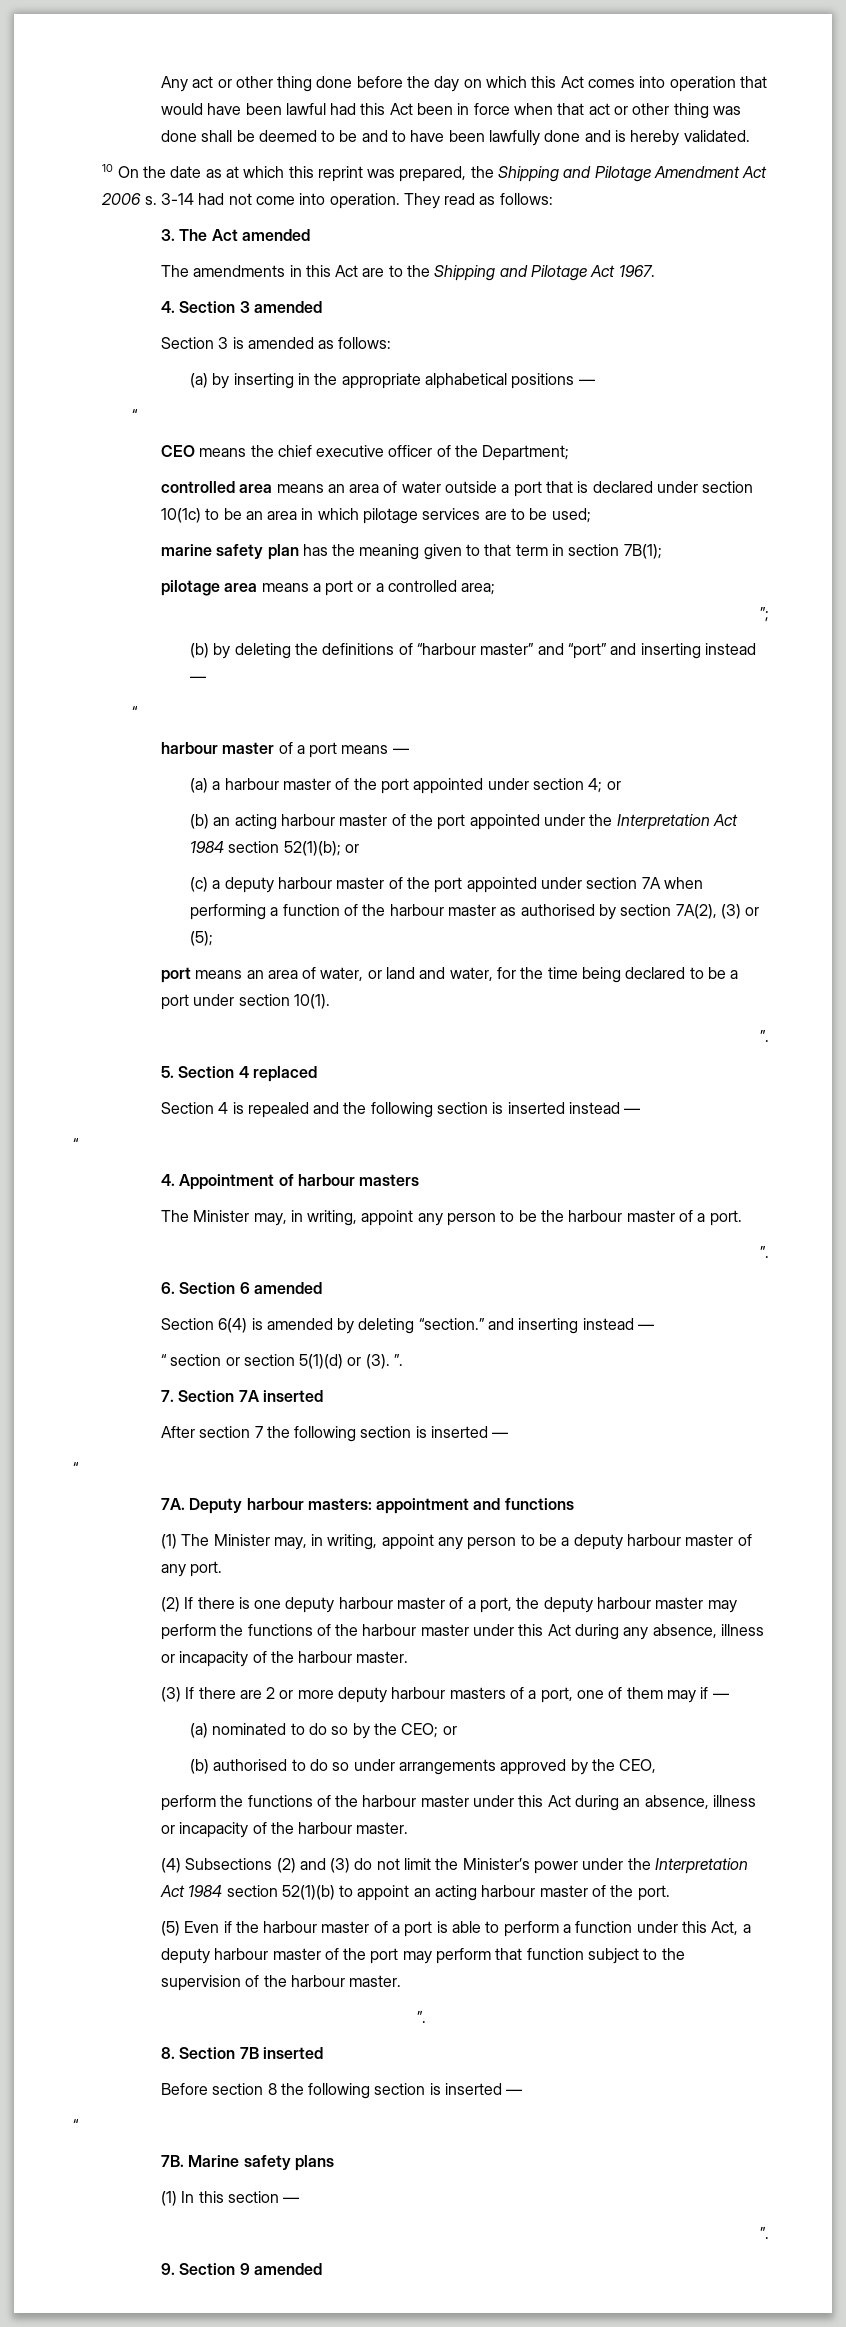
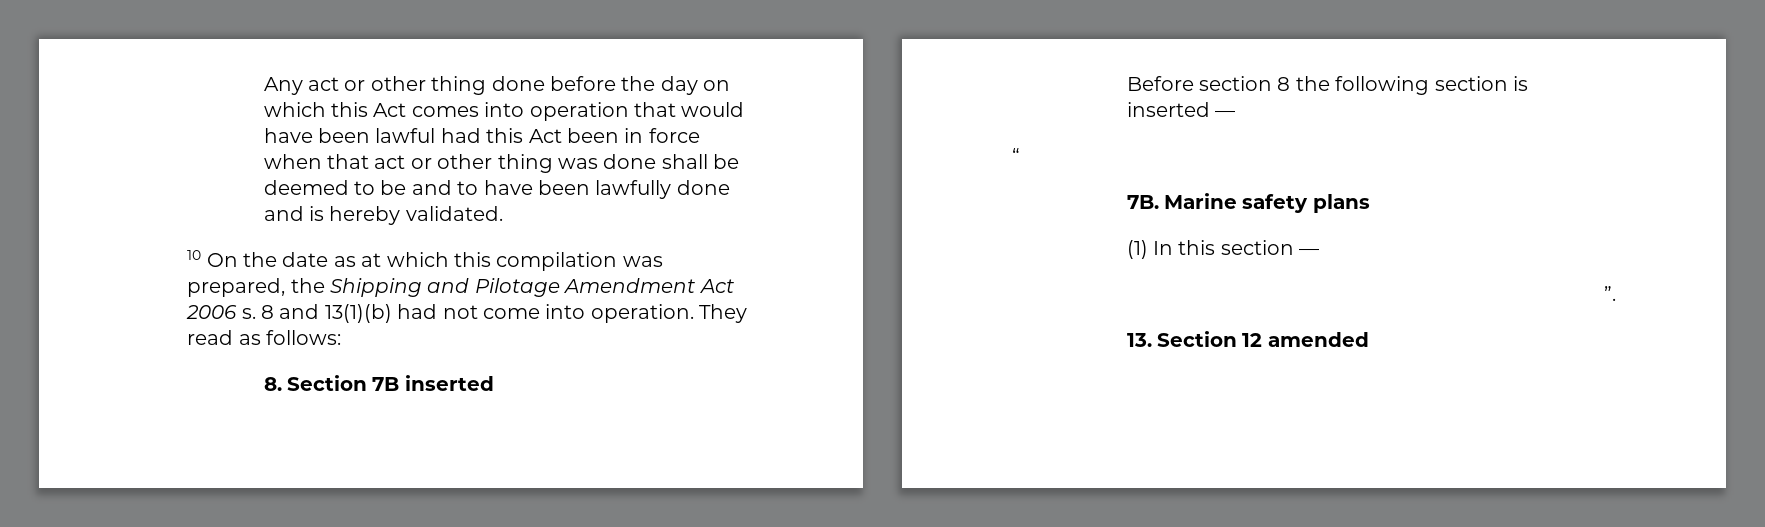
[317,166,363,182] reprint -> [496,252,618,271] compilation
[160,193,194,205] 3-14 -> [261,304,392,323] 8 and 13(1)(b)
[160,229,310,241] [160,265,655,281] [160,301,322,313] [160,337,392,349] [190,373,595,389] [131,409,138,421] [160,445,570,461] [160,481,754,497] [160,508,591,524] [160,544,662,560] [160,580,496,596] [760,607,769,622] [190,643,756,659] [190,676,207,682] [131,706,138,718] [160,742,409,758] [190,778,621,794] [190,814,738,830] [190,841,360,856] [190,877,703,893] [190,904,760,920] [190,931,214,946] [160,967,739,983] [160,994,330,1010] [760,1030,769,1042] [160,1066,317,1082] [160,1102,641,1118] [73,1138,79,1150] [160,1174,420,1190] [160,1210,742,1226] [760,1246,769,1258] [160,1282,322,1294] [160,1318,655,1334] [160,1354,404,1369] [160,1390,323,1402] [160,1426,509,1442] [73,1462,79,1474] [160,1498,574,1514] [160,1534,752,1550] [160,1561,223,1577] [160,1597,737,1613] [160,1624,765,1640] [160,1651,409,1667] [160,1687,729,1703] [190,1723,457,1739] [190,1759,657,1775] [160,1795,757,1811] [160,1822,409,1838] [160,1858,749,1874] [159,1885,670,1901] [160,1921,751,1937] [160,1948,685,1964] [160,1975,402,1991] [416,2011,426,2023] // 3. The Act amended // The amendments in this Act are to the Shipping and Pilotage Act 1967. // 4. Section 3 amended // Section 3 is amended as follows: // (a) by inserting in the appropriate alphabetical positions — // “ // CEO means the chief executive officer of the Department; // controlled area means an area of water outside a port that is declared under section 10(1c) to be an area in which pilotage services are to be used; // marine safety plan has the meaning given to that term in section 7B(1); // pilotage area means a port or a controlled area; // ”; // (b) by deleting the definitions of “harbour master” and “port” and inserting instead — // “ // harbour master of a port means — // (a) a harbour master of the port appointed under section 4; or // (b) an acting harbour master of the port appointed under the Interpretation Act 1984 section 52(1)(b); or // (c) a deputy harbour master of the port appointed under section 7A when performing a function of the harbour master as authorised by section 7A(2), (3) or (5); // port means an area of water, or land and water, for the time being declared to be a port under section 10(1). // ”. // 5. Section 4 replaced // Section 4 is repealed and the following section is inserted instead — // “ // 4. Appointment of harbour masters // The Minister may, in writing, appoint any person to be the harbour master of a port. // ”. // 6. Section 6 amended // Section 6(4) is amended by deleting “section.” and inserting instead — // “ section or section 5(1)(d) or (3). ”. // 7. Section 7A inserted // After section 7 the following section is inserted — // “ // 7A. Deputy harbour masters: appointment and functions // (1) The Minister may, in writing, appoint any person to be a deputy harbour master of any port. // (2) If there is one deputy harbour master of a port, the deputy harbour master may perform the functions of the harbour master under this Act during any absence, illness or incapacity of the harbour master. // (3) If there are 2 or more deputy harbour masters of a port, one of them may if — // (a) nominated to do so by the CEO; or // (b) authorised to do so under arrangements approved by the CEO, // perform the functions of the harbour master under this Act during an absence, illness or incapacity of the harbour master. // (4) Subsections (2) and (3) do not limit the Minister’s power under the Interpretation Act 1984 section 52(1)(b) to appoint an acting harbour master of the port. // (5) Even if the harbour master of a port is able to perform a function under this Act, a deputy harbour master of the port may perform that function subject to the supervision of the harbour master. // ”. -> (342, 337) none
[160,2263,250,2275] 9. Section 9 -> [1126,331,1263,347] 13. Section 12

